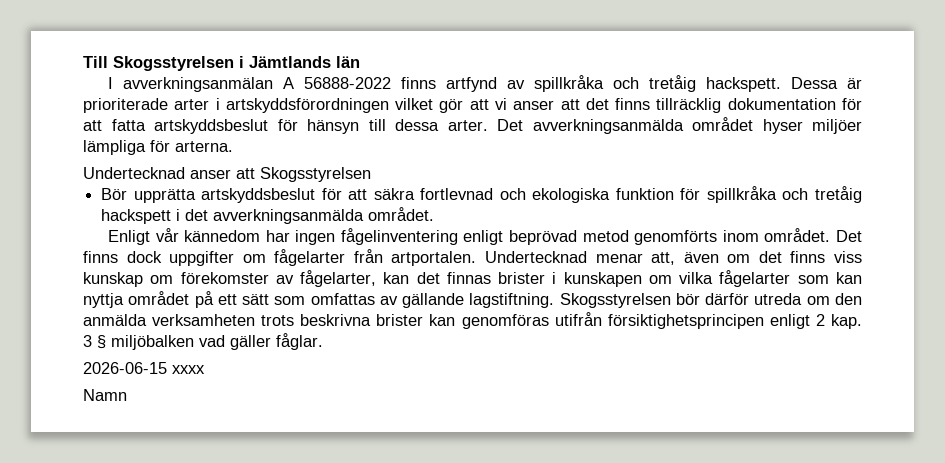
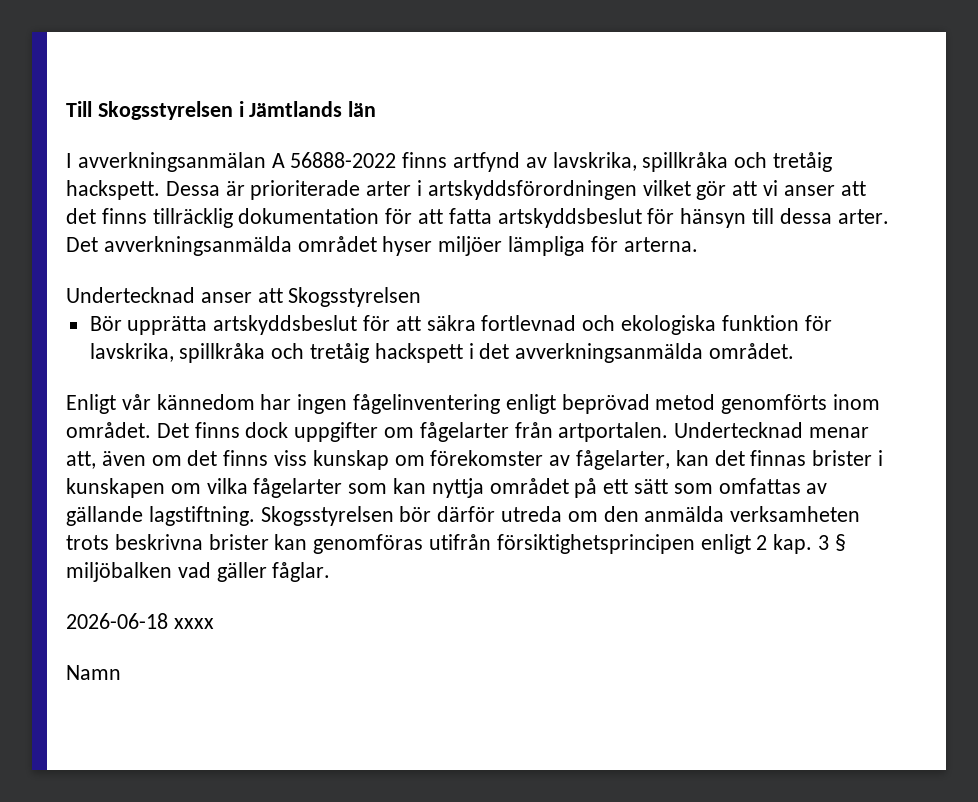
(525, 84) none -> [552,152,637,171] lavskrika,
(701, 194) none -> [89,343,174,362] lavskrika,
[83,362,167,374] 2026-06-15 -> [66,613,168,629] 2026-06-18

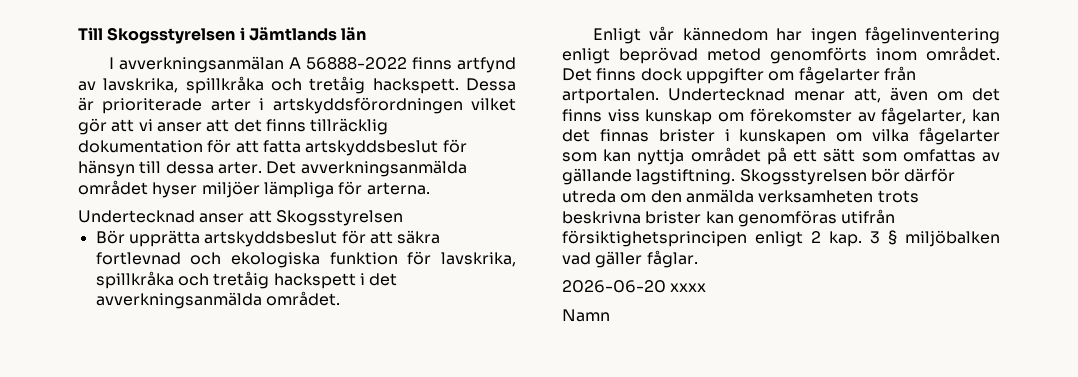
[66,613,168,629] 2026-06-18 -> [562,280,666,293] 2026-06-20

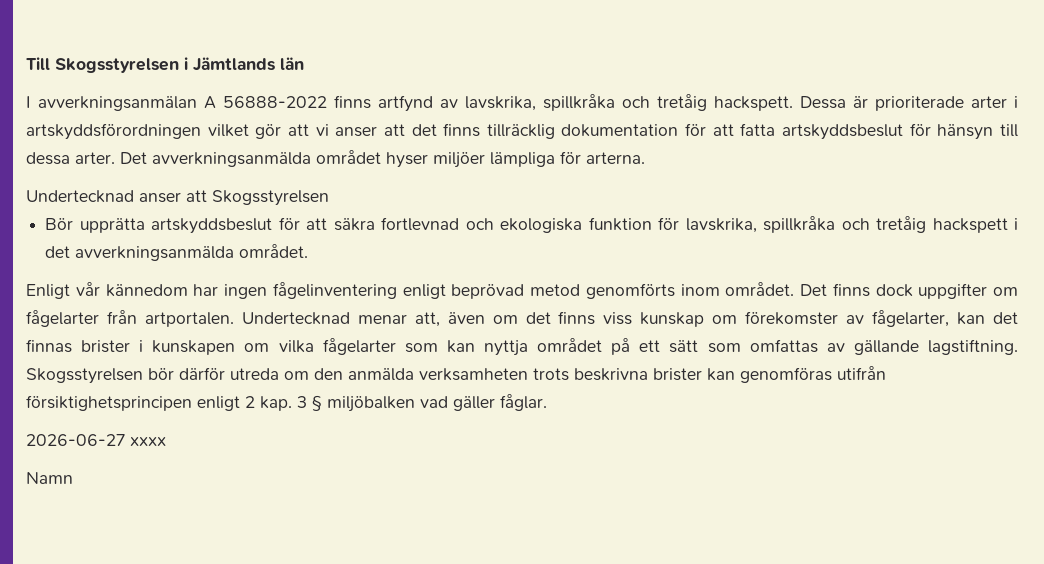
[562,280,666,293] 2026-06-20 -> [26,434,125,446] 2026-06-27

